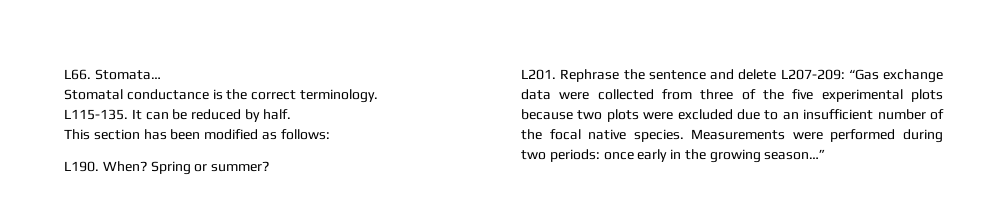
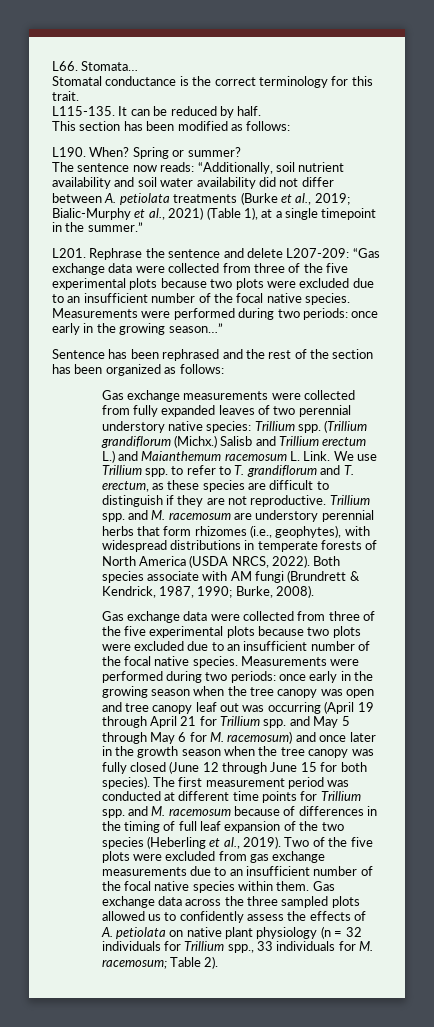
[299,89,378,103] terminology. -> [258,76,373,88] [52,91,79,101] terminology for this trait.
(270, 166) none -> [52,162,345,174] [52,177,334,189] [52,192,350,205] [52,207,377,220] [52,222,143,232] // The sentence now reads: “Additionally, soil nutrient availability and soil water availability did not differ between A. petiolata treatments (Burke et al., 2019; Bialic-Murphy et al., 2021) (Table 1), at a single timepoint in the summer.”
(826, 154) none -> [52,349,374,361] [52,364,224,376] [101,390,356,402] [101,405,351,417] [101,420,368,433] [100,435,367,448] [101,450,378,463] [101,465,354,477] [101,480,329,492] [101,495,370,507] [101,510,374,522] [101,525,370,538] [101,540,378,552] [101,555,341,568] [101,570,360,583] [101,585,315,598] [101,611,376,623] [101,626,361,638] [101,641,371,651] [101,656,360,668] [101,671,374,683] [101,686,375,698] [101,701,374,714] [101,716,350,728] [101,731,376,744] [101,746,374,758] [101,761,367,774] [101,776,350,789] [101,791,361,803] [101,806,378,818] [101,821,344,833] [101,836,373,849] [101,851,326,863] [101,866,373,876] [101,881,335,893] [101,896,360,908] [101,911,367,923] [100,926,362,939] [101,941,374,953] [101,956,219,969] // Sentence has been rephrased and the rest of the section has been organized as follows: // Gas exchange measurements were collected from fully expanded leaves of two perennial understory native species: Trillium spp. (Trillium grandiflorum (Michx.) Salisb and Trillium erectum L.) and Maianthemum racemosum L. Link. We use Trillium spp. to refer to T. grandiflorum and T. erectum, as these species are difficult to distinguish if they are not reproductive. Trillium spp. and M. racemosum are understory perennial herbs that form rhizomes (i.e., geophytes), with widespread distributions in temperate forests of North America (USDA NRCS, 2022). Both species associate with AM fungi (Brundrett & Kendrick, 1987, 1990; Burke, 2008). // Gas exchange data were collected from three of the five experimental plots because two plots were excluded due to an insufficient number of the focal native species. Measurements were performed during two periods: once early in the growing season when the tree canopy was open and tree canopy leaf out was occurring (April 19 through April 21 for Trillium spp. and May 5 through May 6 for M. racemosum) and once later in the growth season when the tree canopy was fully closed (June 12 through June 15 for both species). The first measurement period was conducted at different time points for Trillium spp. and M. racemosum because of differences in the timing of full leaf expansion of the two species (Heberling et al., 2019). Two of the five plots were excluded from gas exchange measurements due to an insufficient number of the focal native species within them. Gas exchange data across the three sampled plots allowed us to confidently assess the effects of A. petiolata on native plant physiology (n = 32 individuals for Trillium spp., 33 individuals for M. racemosum; Table 2).

